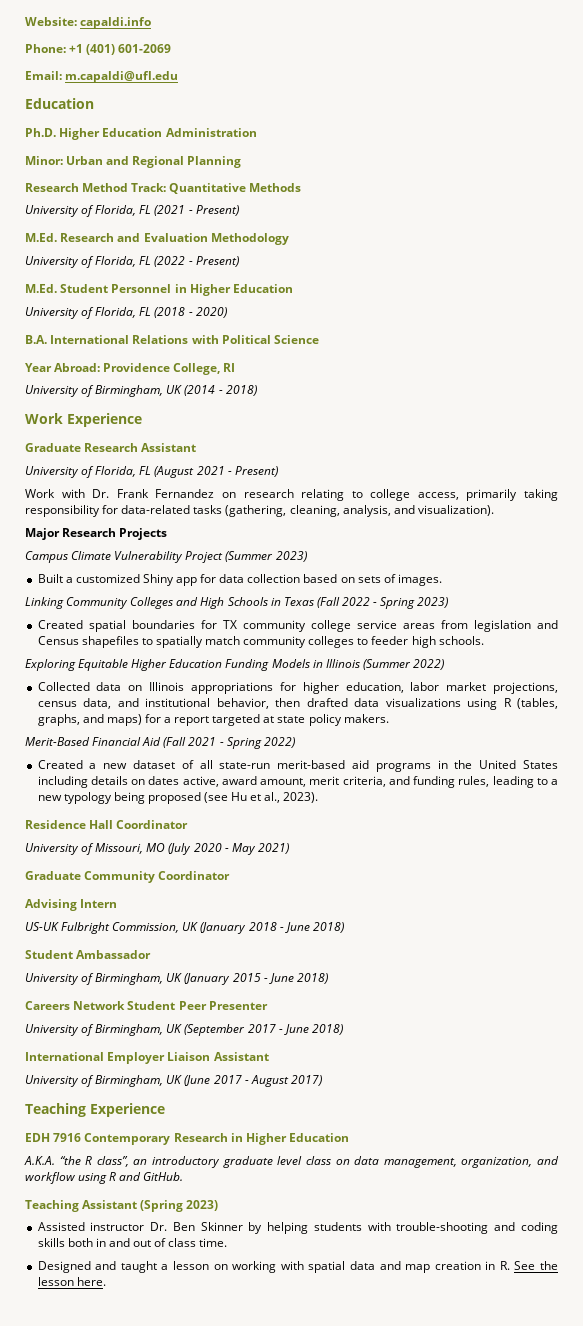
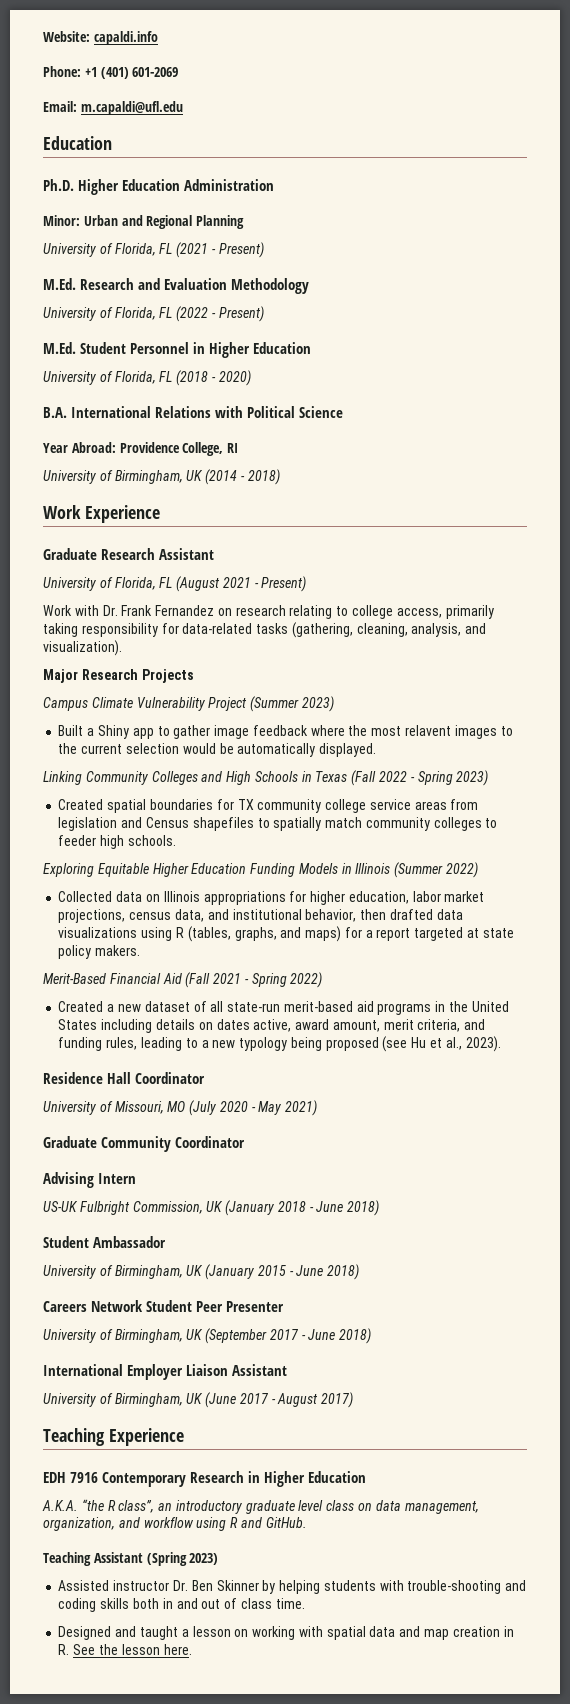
[25,183,302,194] // Research Method Track: Quantitative Methods -> (245, 222) none
[75,574,140,583] customized -> (95, 732) none
[200,574,442,586] for data collection based on sets of images. -> [157,725,513,739] [58,743,377,757] to gather image feedback where the most relavent images to the current selection would be automatically displayed.

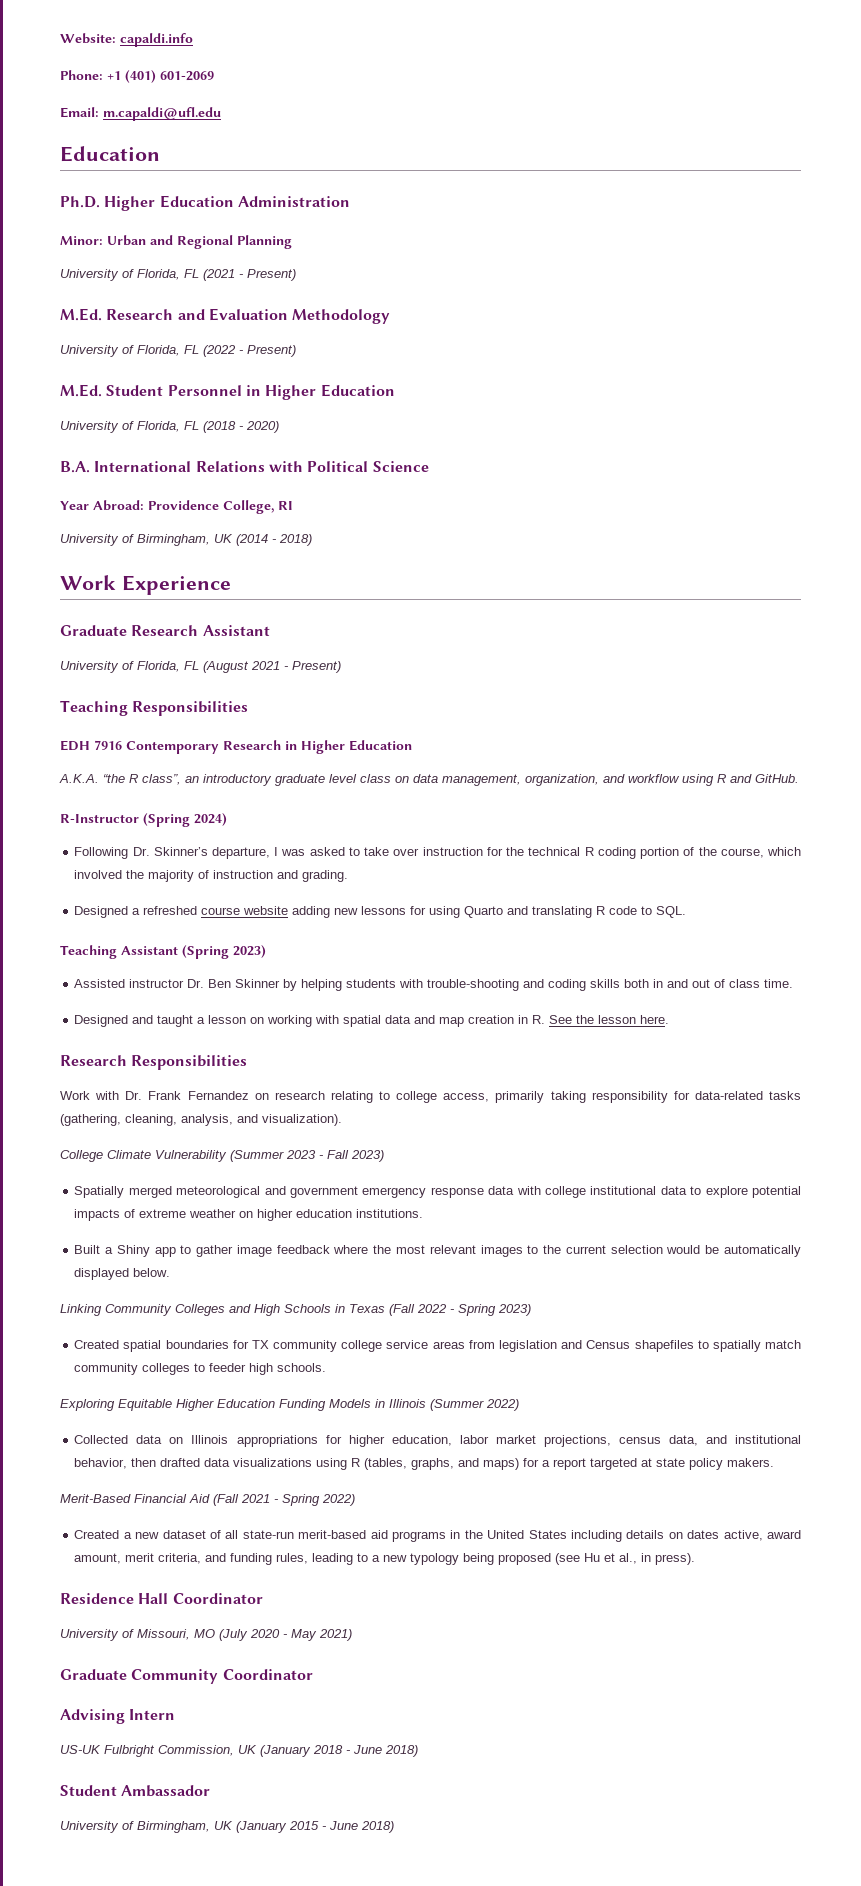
(307, 584) none -> [60,700,249,716] [60,740,412,754] [59,774,799,786] [60,813,227,827] [74,847,802,859] [74,870,349,882] [74,906,687,918] [60,945,266,959] [74,979,794,991] [74,1015,670,1027] [60,1055,248,1070] // Teaching Responsibilities // EDH 7916 Contemporary Research in Higher Education // A.K.A. “the R class”, an introductory graduate level class on data management, organization, and workflow using R and GitHub. // R-Instructor (Spring 2024) // Following Dr. Skinner’s departure, I was asked to take over instruction for the technical R coding portion of the course, which involved the majority of instruction and grading. // Designed a refreshed course website adding new lessons for using Quarto and translating R code to SQL. // Teaching Assistant (Spring 2023) // Assisted instructor Dr. Ben Skinner by helping students with trouble-shooting and coding skills both in and out of class time. // Designed and taught a lesson on working with spatial data and map creation in R. See the lesson here. // Research Responsibilities
[43,669,194,683] [43,696,334,712] Major Research Projects // Campus Climate Vulnerability Project (Summer 2023) -> [60,1150,384,1162] [74,1186,801,1198] [74,1209,424,1221] College Climate Vulnerability (Summer 2023 - Fall 2023) // Spatially merged meteorological and government emergency response data with college institutional data to explore potential impacts of extreme weather on higher education institutions.
[404,725,451,736] relavent -> [429,1245,476,1254] relevant
[319,743,377,757] displayed. -> [74,1268,171,1280] displayed below.
[465,1036,501,1052] 2023). -> [641,1553,696,1565] in press).
[43,1300,285,1312] [43,1328,372,1344] [43,1364,288,1380] [43,1392,354,1408] [43,1428,184,1446] [43,1471,367,1487] [42,1499,479,1514] [43,1517,307,1531] [43,1552,219,1566] [58,1580,527,1594] [58,1598,305,1612] [58,1626,514,1640] [58,1644,192,1655] // Careers Network Student Peer Presenter // University of Birmingham, UK (September 2017 - June 2018) // International Employer Liaison Assistant // University of Birmingham, UK (June 2017 - August 2017) // Teaching Experience // EDH 7916 Contemporary Research in Higher Education // A.K.A. “the R class”, an introductory graduate level class on data management, organization, and workflow using R and GitHub. // Teaching Assistant (Spring 2023) // Assisted instructor Dr. Ben Skinner by helping students with trouble-shooting and coding skills both in and out of class time. // Designed and taught a lesson on working with spatial data and map creation in R. See the lesson here. -> (394, 1827) none

